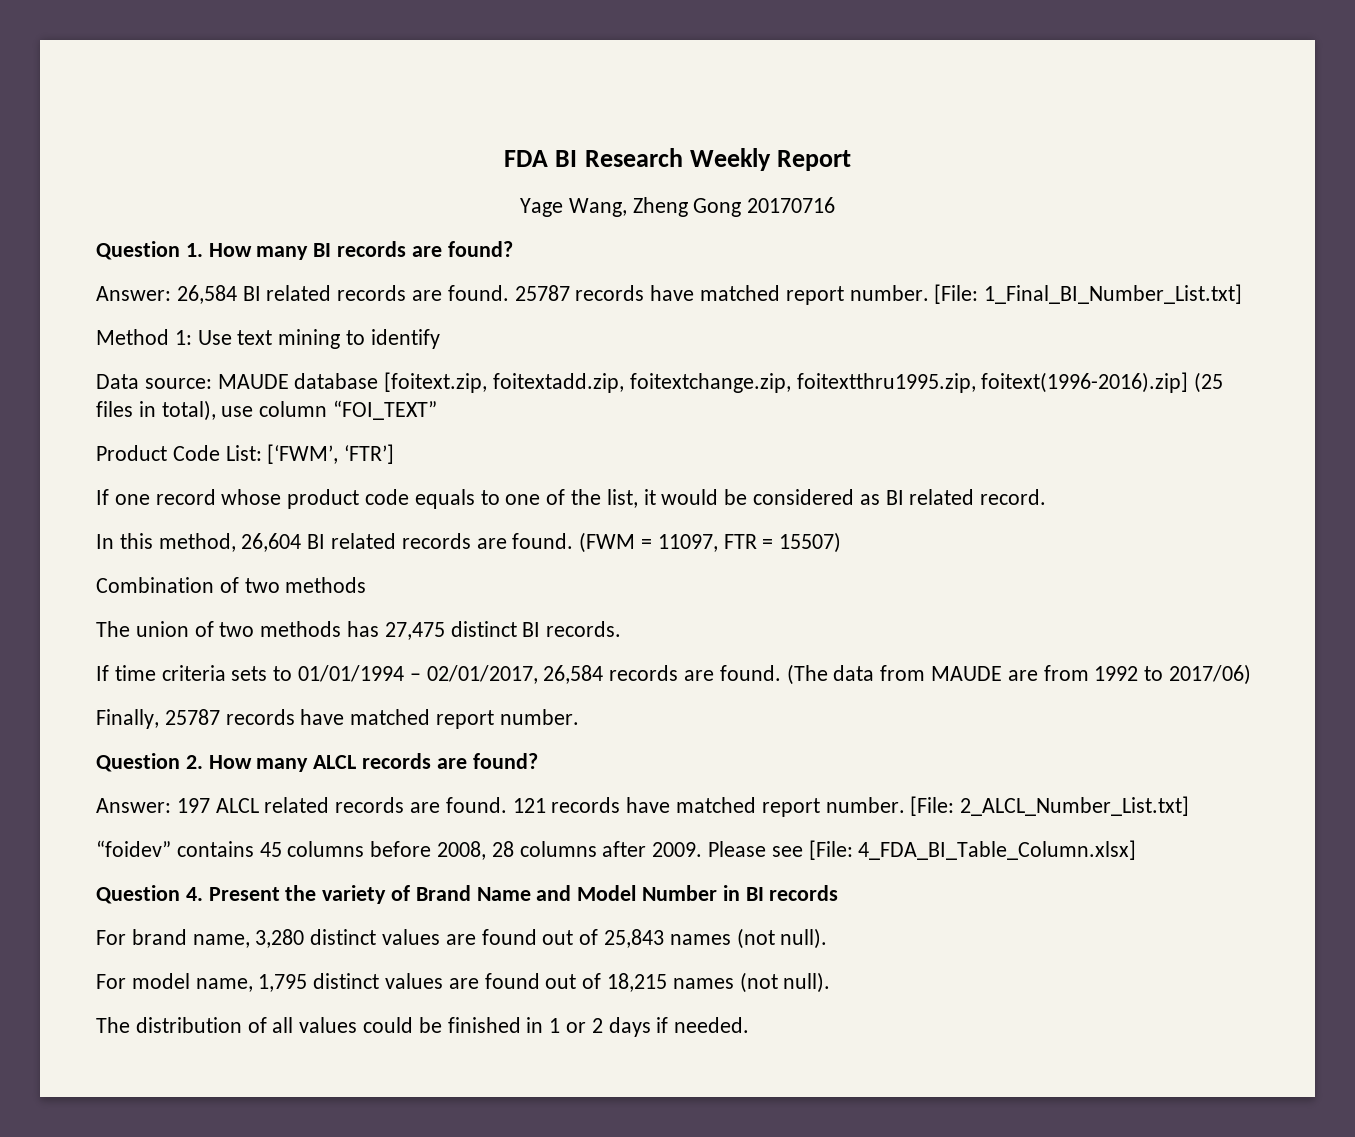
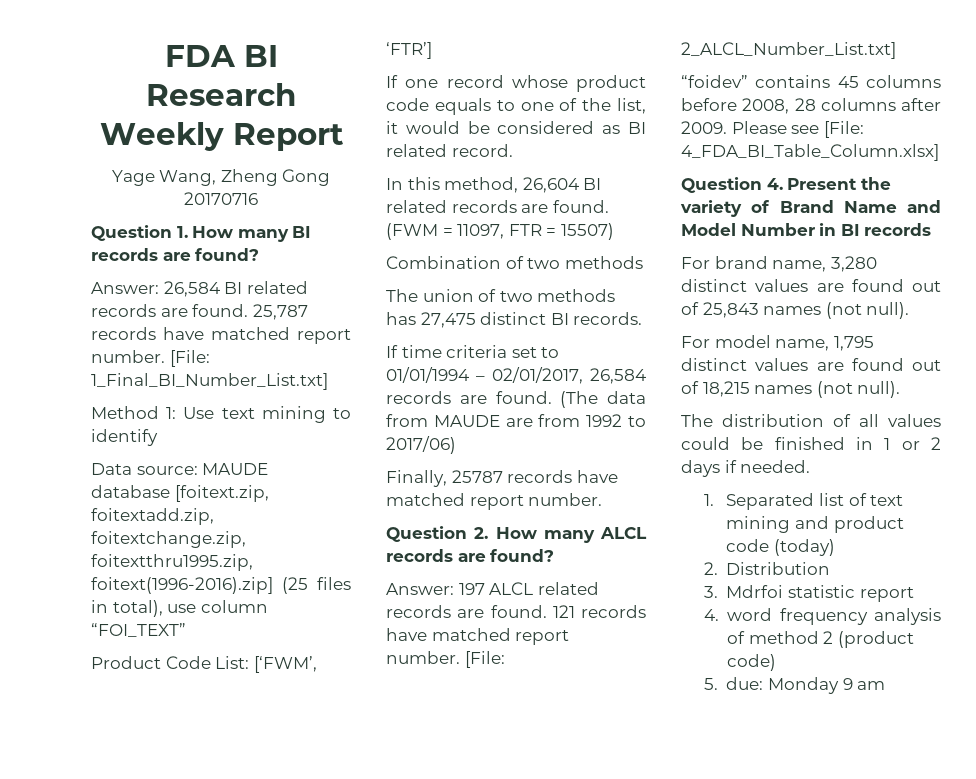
[514,285,570,301] 25787 -> [252,304,308,320] 25,787
[231,666,268,681] sets -> [511,347,537,358] set
(750, 1025) none -> [703,493,904,510] [726,516,904,533] [726,539,835,556] [703,562,831,575] [703,585,914,602] [703,608,941,625] [727,631,914,648] [727,654,777,671] [703,677,886,694] // 1. Separated list of text mining and product code (today) // 2. Distribution // 3. Mdrfoi statistic report // 4. word frequency analysis of method 2 (product code) // 5. due: Monday 9 am

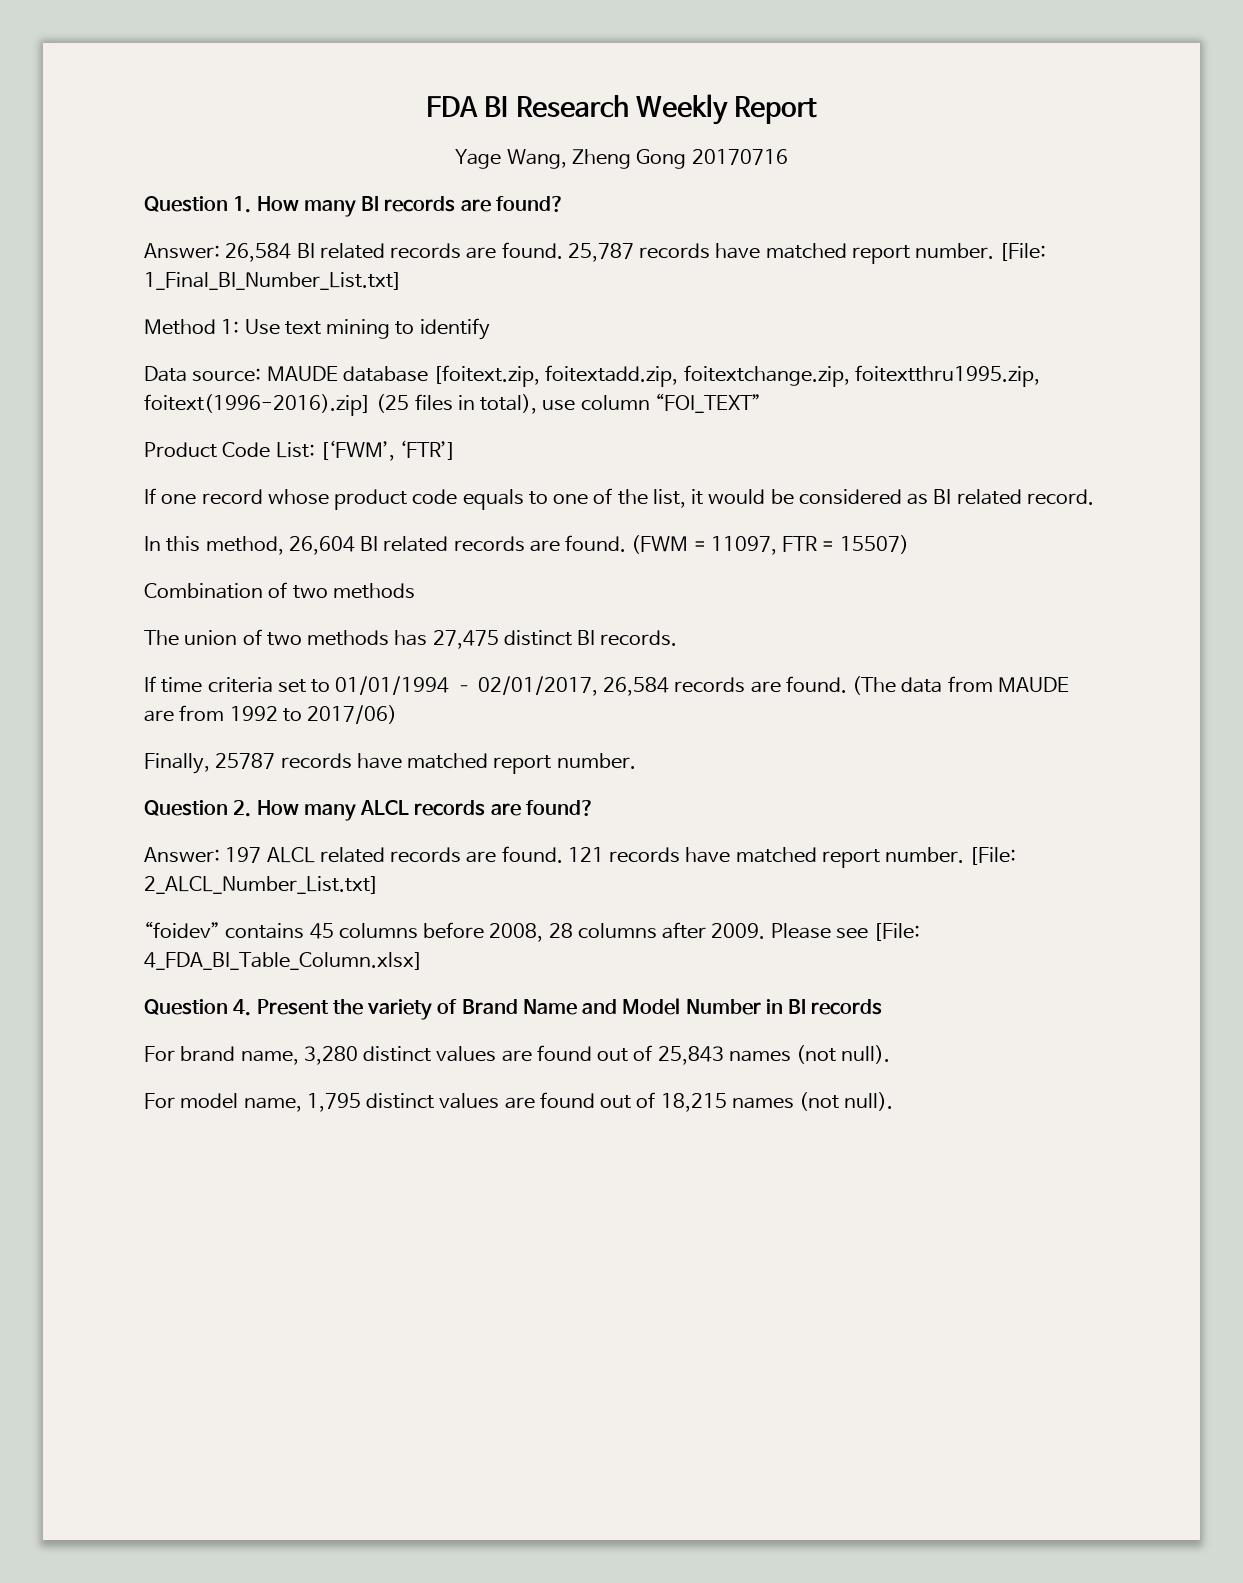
[681,414,941,427] [681,437,941,450] [681,460,811,477] [703,493,904,510] [726,516,904,533] [726,539,835,556] [703,562,831,575] [703,585,914,602] [703,608,941,625] [727,631,914,648] [727,654,777,671] [703,677,886,694] // The distribution of all values could be finished in 1 or 2 days if needed. // 1. Separated list of text mining and product code (today) // 2. Distribution // 3. Mdrfoi statistic report // 4. word frequency analysis of method 2 (product code) // 5. due: Monday 9 am -> (894, 1101) none

